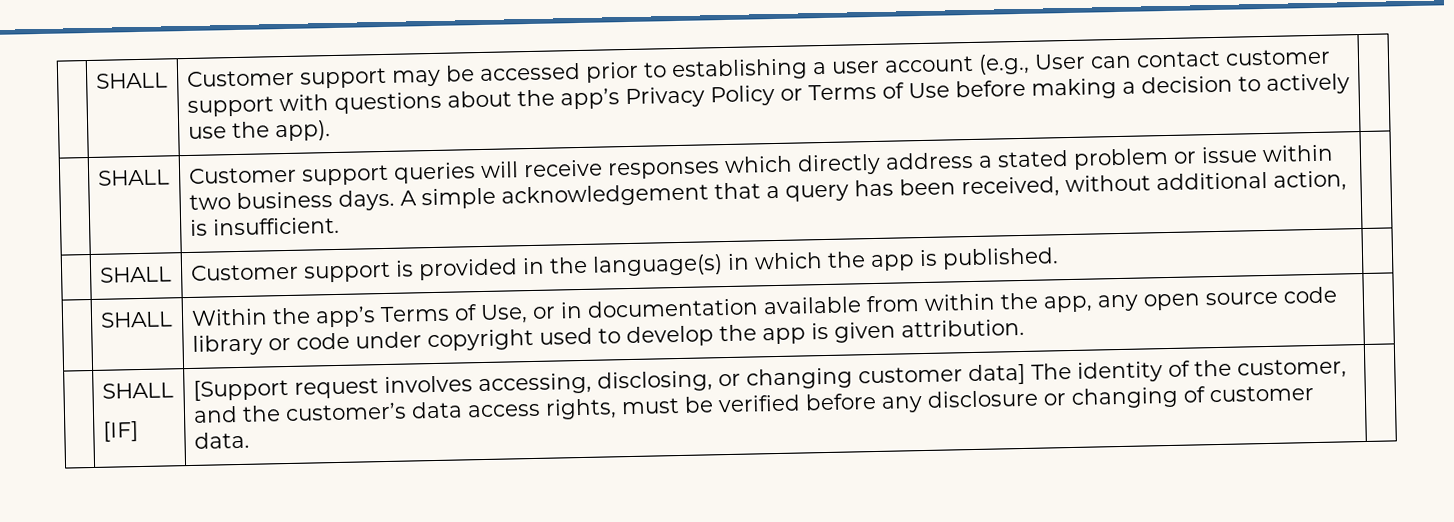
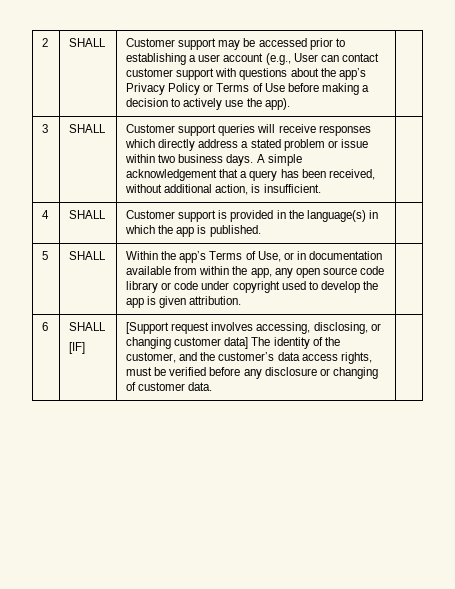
(95, 80) none -> [42,38,49,47] 2
(331, 131) none -> [42,124,49,133] 3
(340, 226) none -> [42,210,50,219] 4
(1059, 258) none -> [42,251,49,260] 5
(1025, 328) none -> [42,322,49,331] 6

